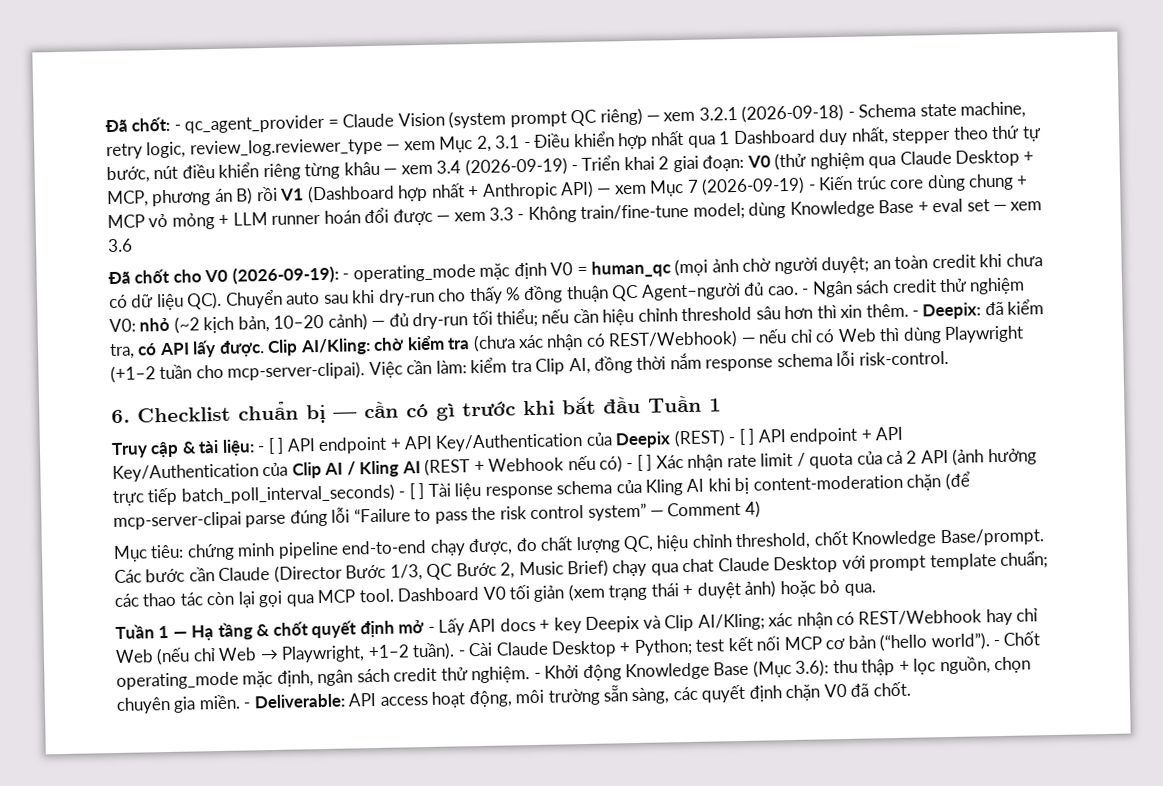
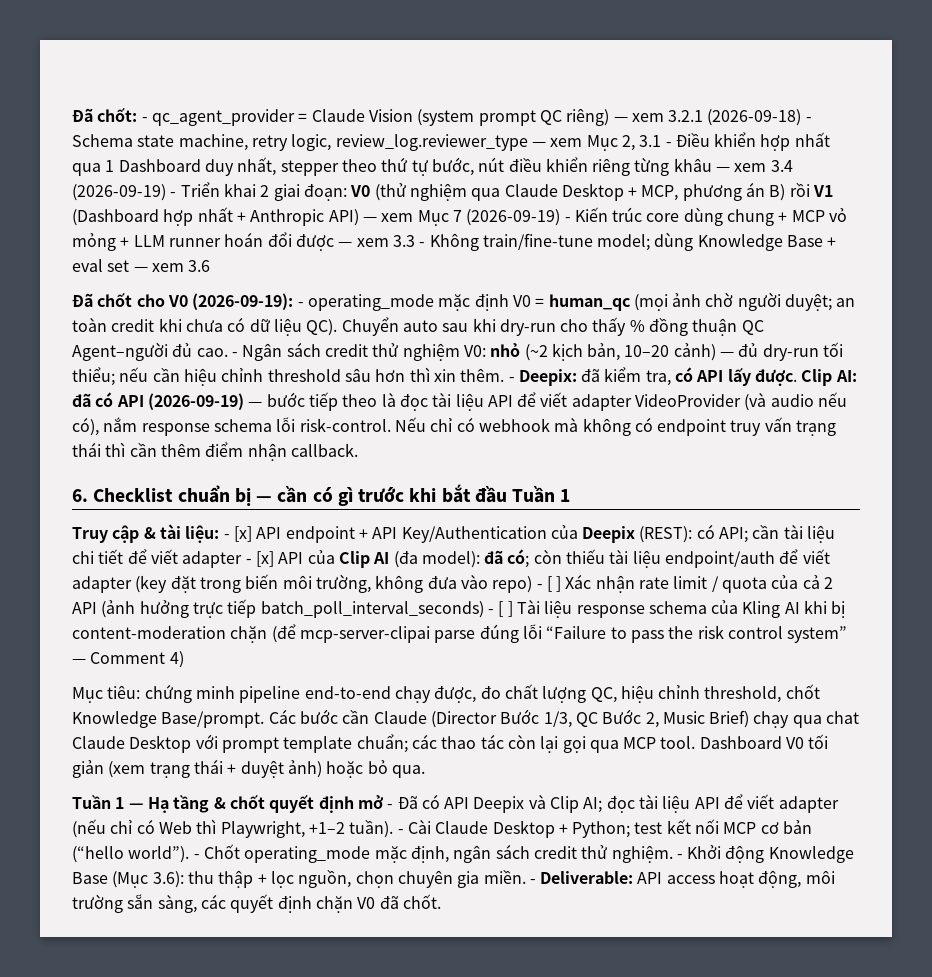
[299,325,1025,356] [110,355,667,384] AI/Kling: chờ kiểm tra (chưa xác nhận có REST/Webhook) — nếu chỉ có Web thì dùng Playwright (+1–2 tuần cho mcp-server-clipai). Việc cần làm: kiểm tra Clip AI, đồng thời -> [835,370,857,382] [72,392,848,411] [72,417,99,436] AI: đã có API (2026-09-19) — bước tiếp theo là đọc tài liệu API để viết adapter VideoProvider (và audio nếu có),
(949, 358) none -> [394,417,837,436] [72,442,358,461] Nếu chỉ có webhook mà không có endpoint truy vấn trạng thái thì cần thêm điểm nhận callback.
[267,437,285,455] [ ] -> [233,526,252,542] [x]
[673,426,904,448] [112,455,624,483] (REST) - [ ] API endpoint + API Key/Authentication của Clip AI / Kling AI (REST + Webhook nếu có) -> [639,524,836,543] [72,549,830,568] [72,574,533,593] (REST): có API; cần tài liệu chi tiết để viết adapter - [x] API của Clip AI (đa model): đã có; còn thiếu tài liệu endpoint/auth để viết adapter (key đặt trong biến môi trường, không đưa vào repo)
[438,608,1039,636] [115,647,279,666] Lấy API docs + key Deepix và Clip AI/Kling; xác nhận có REST/Webhook hay chỉ Web (nếu chỉ Web → -> [397,794,839,813] [72,819,217,838] Đã có API Deepix và Clip AI; đọc tài liệu API để viết adapter (nếu chỉ có Web thì

